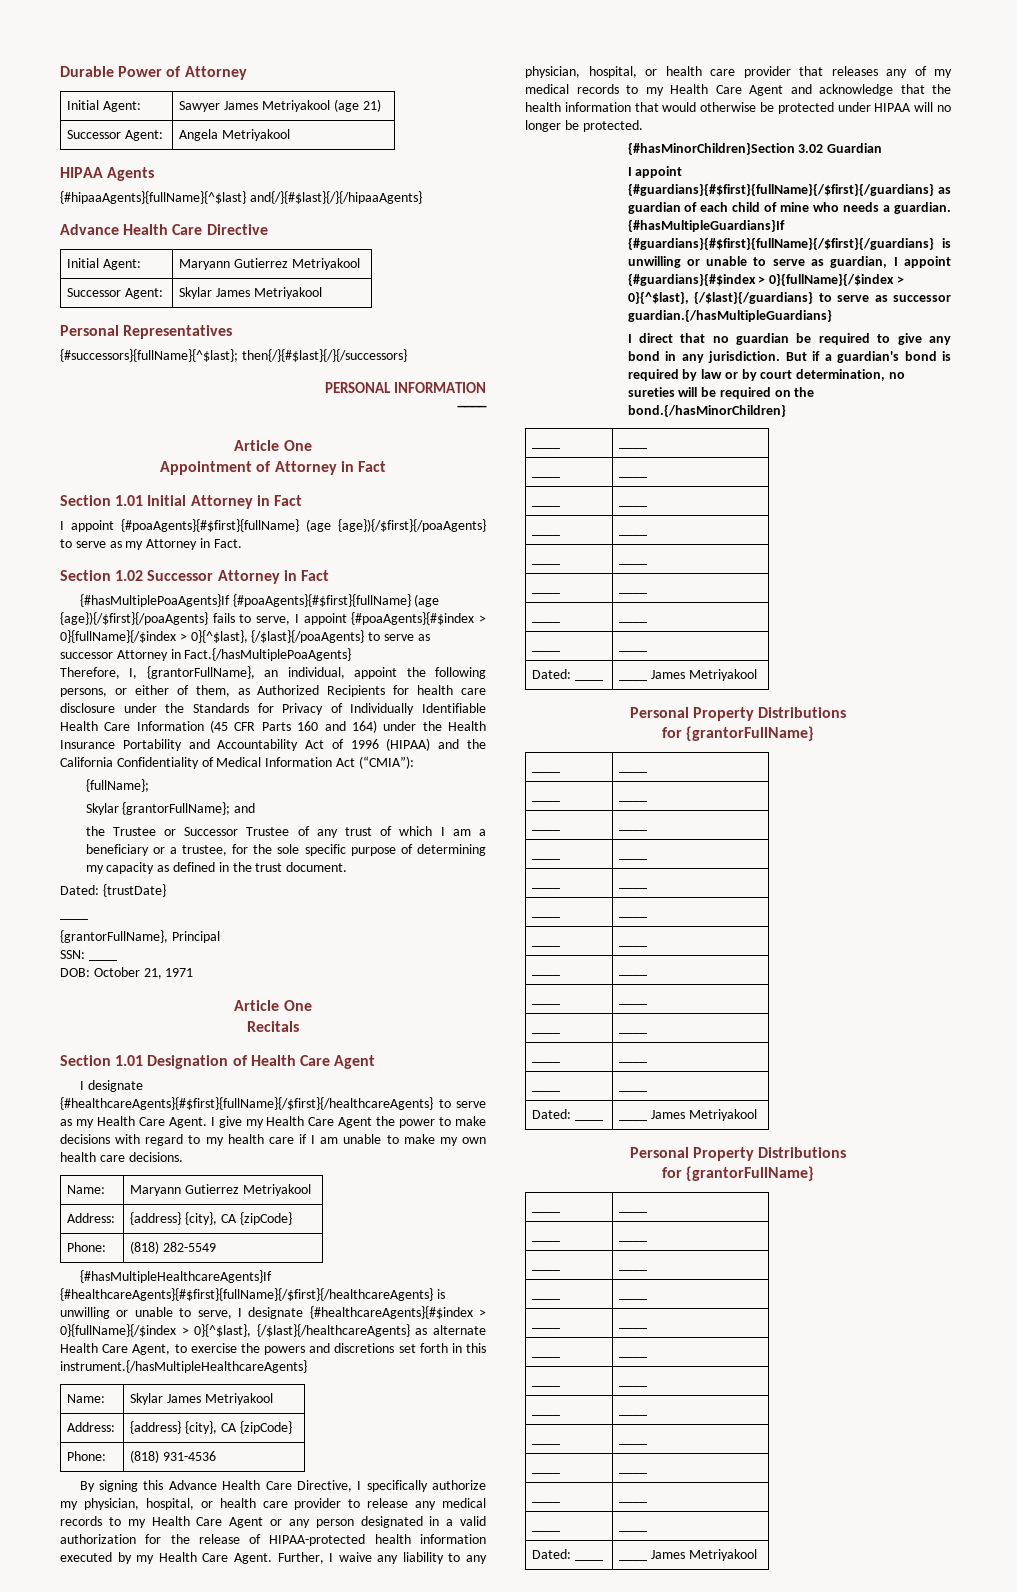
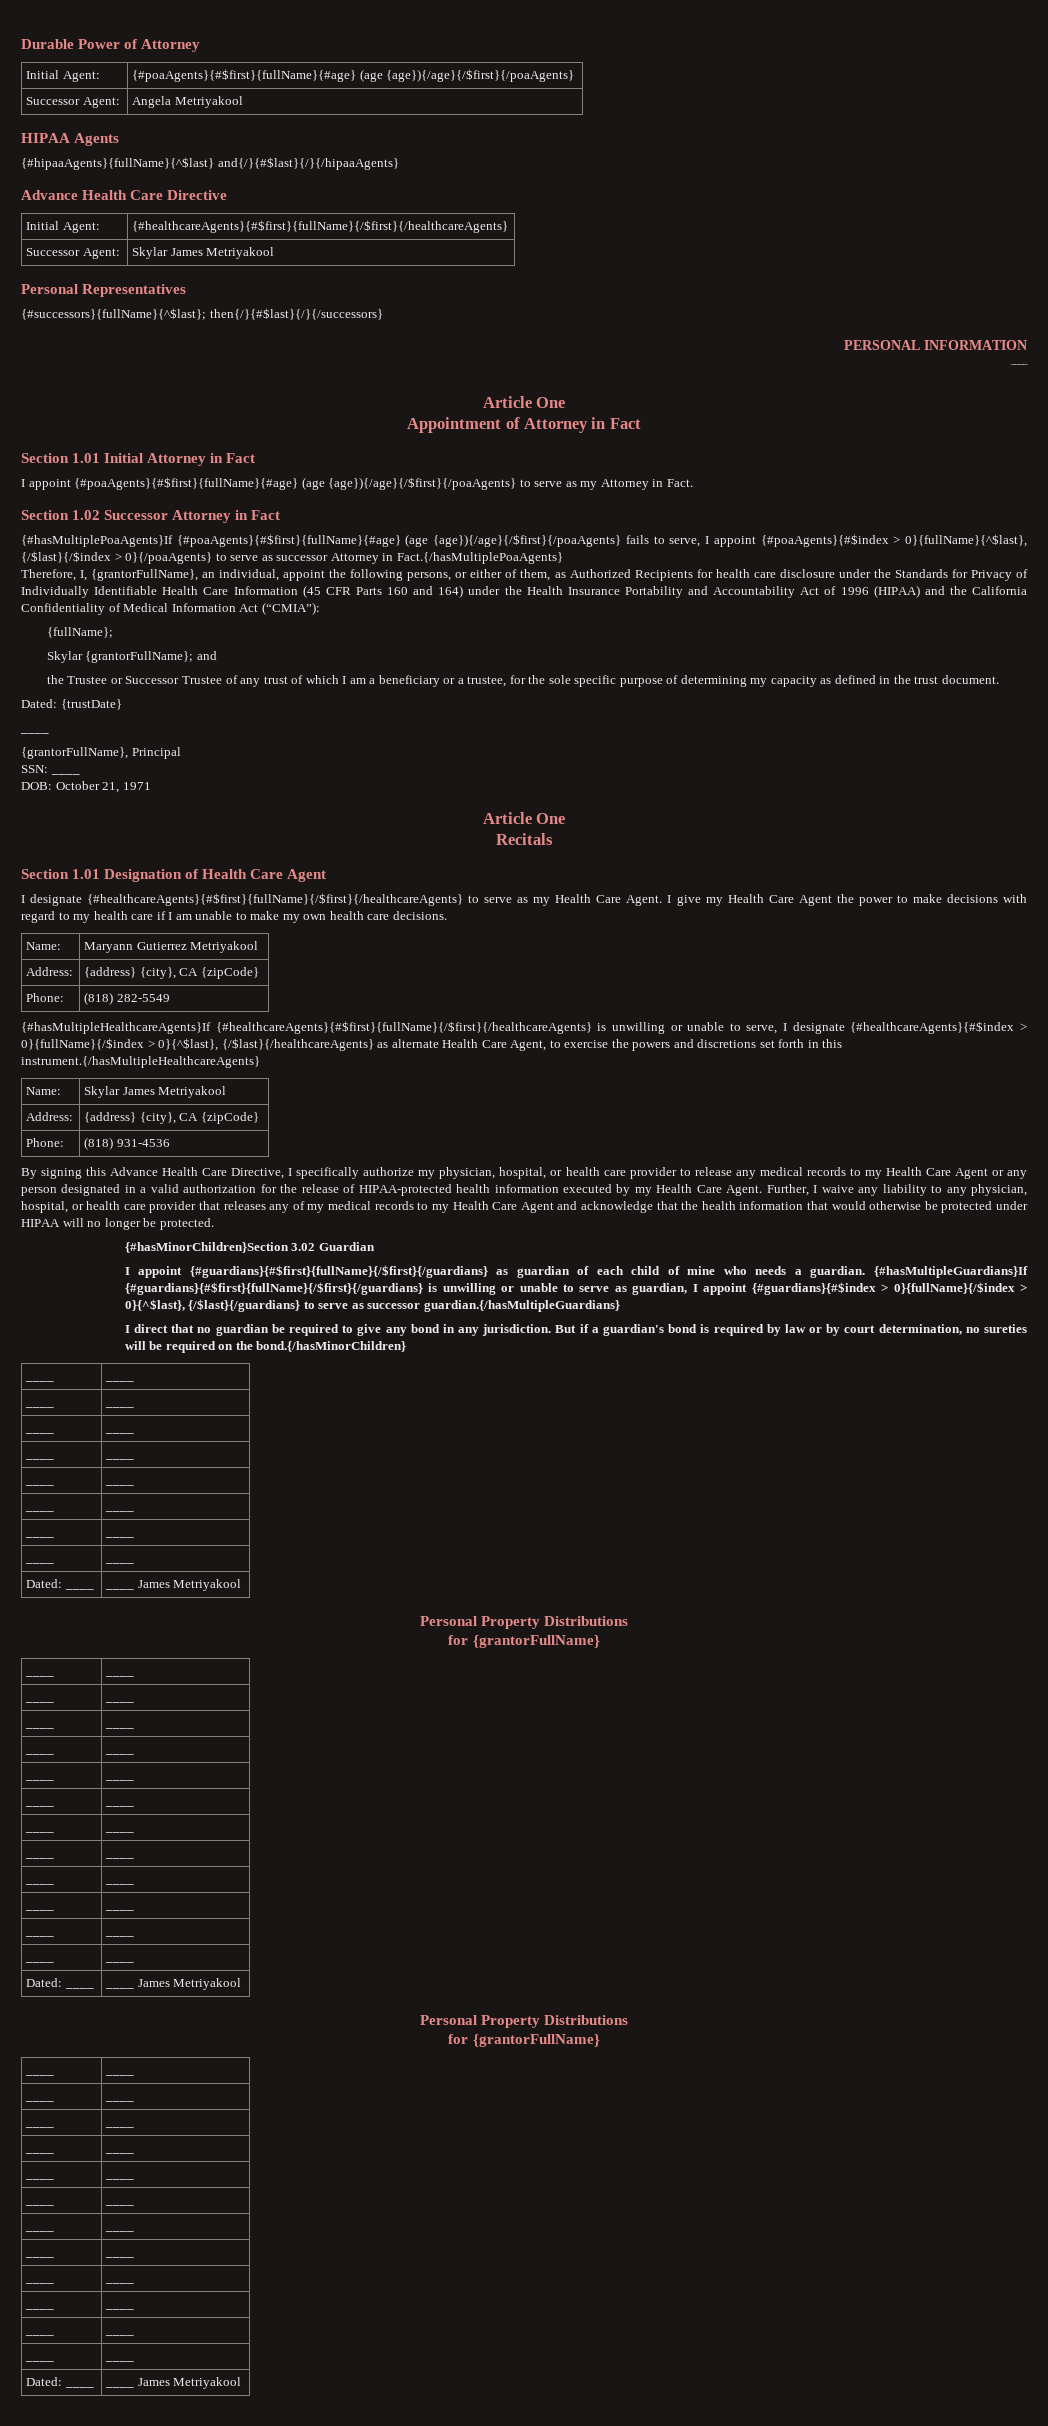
[179,99,381,112] Sawyer James Metriyakool (age 21) -> [132,69,575,82] {#poaAgents}{#$first}{fullName}{#age} (age {age}){/age}{/$first}{/poaAgents}
[179,258,361,270] Maryann Gutierrez Metriyakool -> [132,220,509,233] {#healthcareAgents}{#$first}{fullName}{/$first}{/healthcareAgents}
[121,519,486,532] {#poaAgents}{#$first}{fullName} (age {age}){/$first}{/poaAgents} -> [74,477,517,490] {#poaAgents}{#$first}{fullName}{#age} (age {age}){/age}{/$first}{/poaAgents}
[232,594,440,607] [60,612,208,625] {#poaAgents}{#$first}{fullName} (age {age}){/$first}{/poaAgents} -> [176,534,622,547] {#poaAgents}{#$first}{fullName}{#age} (age {age}){/age}{/$first}{/poaAgents}
[60,630,365,643] 0}{fullName}{/$index > 0}{^$last}, {/$last}{/poaAgents} -> [905,534,1028,547] [21,551,213,564] 0}{fullName}{^$last}, {/$last}{/$index > 0}{/poaAgents}

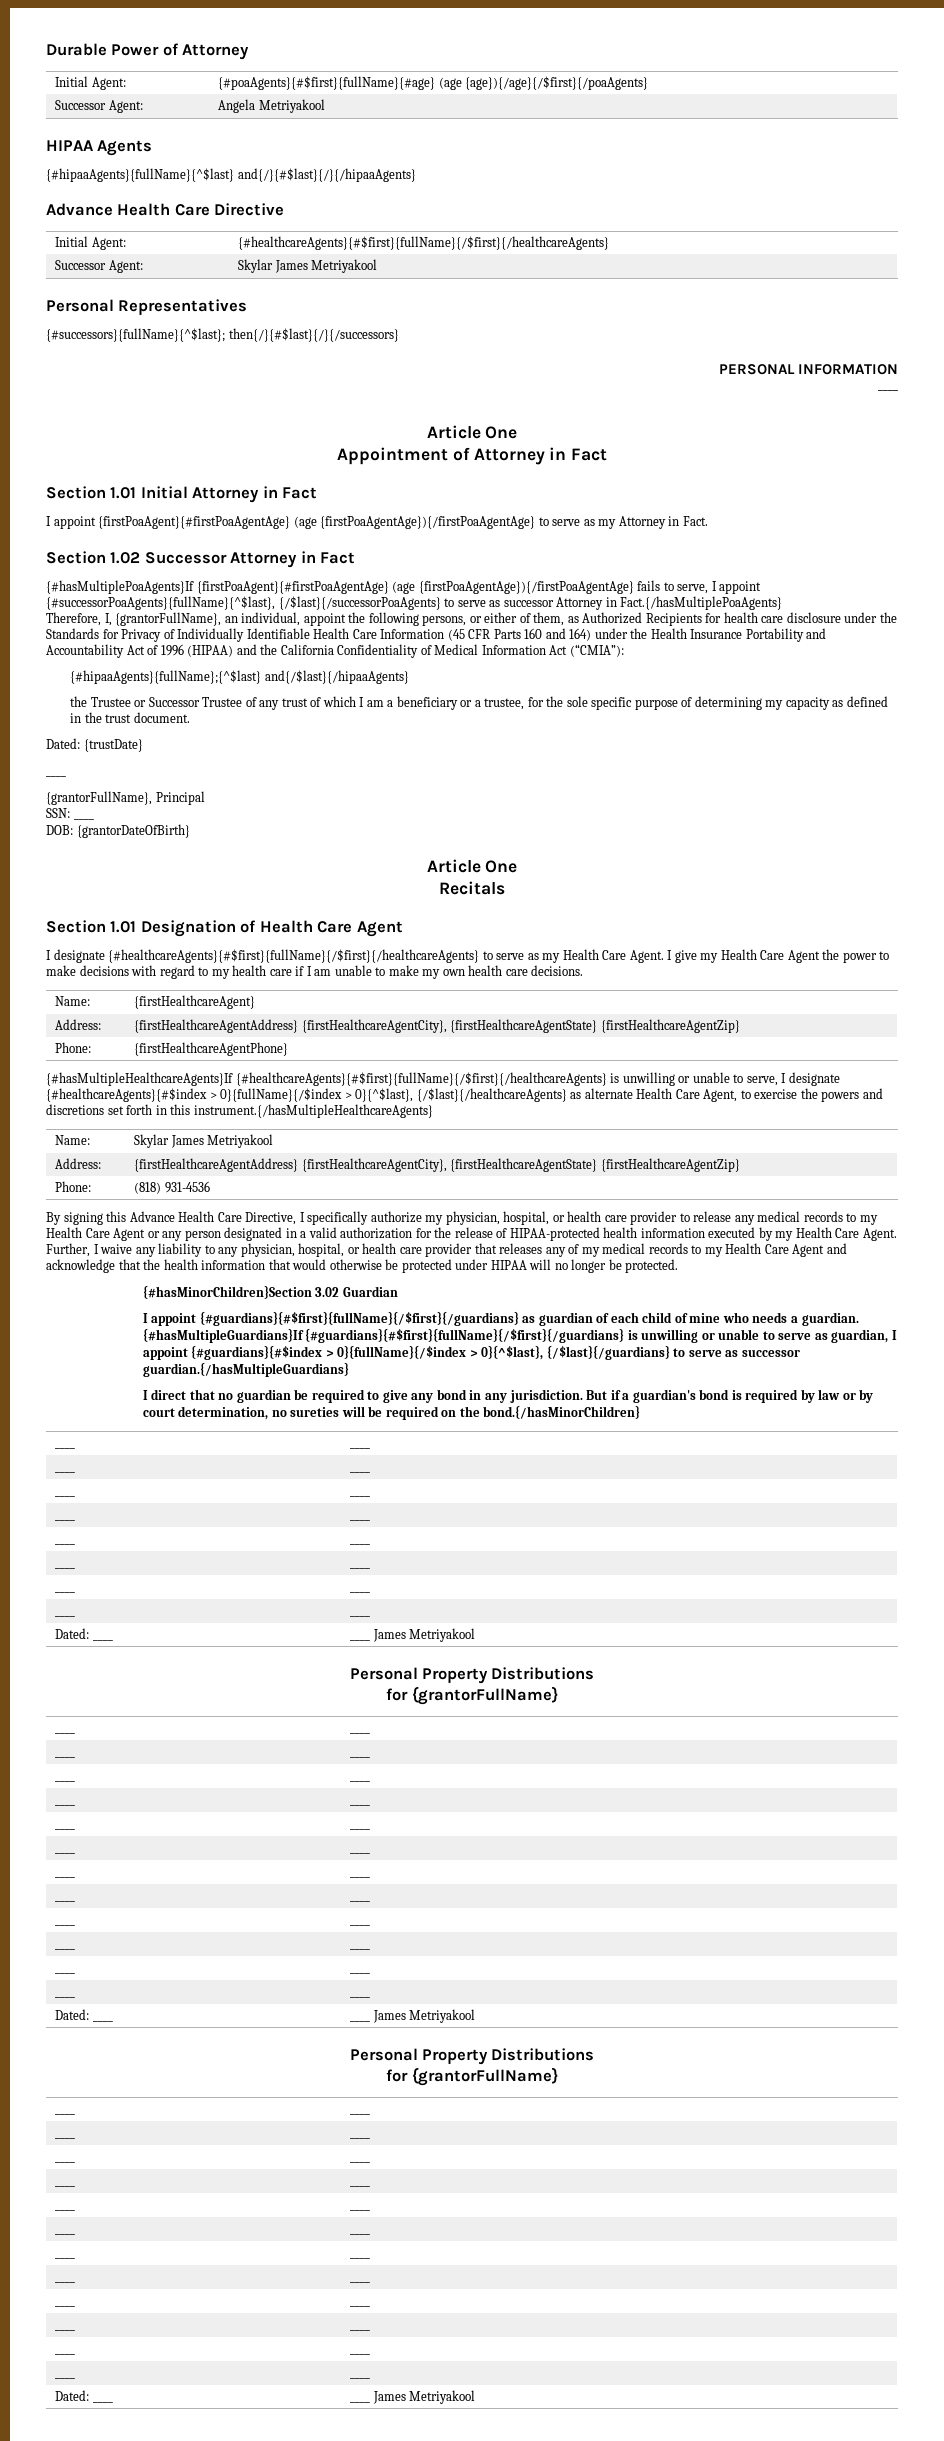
[74,477,517,490] {#poaAgents}{#$first}{fullName}{#age} (age {age}){/age}{/$first}{/poaAgents} -> [98,516,536,529] {firstPoaAgent}{#firstPoaAgentAge} (age {firstPoaAgentAge}){/firstPoaAgentAge}
[176,534,622,547] {#poaAgents}{#$first}{fullName}{#age} (age {age}){/age}{/$first}{/poaAgents} -> [196,581,634,594] {firstPoaAgent}{#firstPoaAgentAge} (age {firstPoaAgentAge}){/firstPoaAgentAge}
[760,534,1028,547] [21,551,213,564] {#poaAgents}{#$index > 0}{fullName}{^$last}, {/$last}{/$index > 0}{/poaAgents} -> [46,596,441,610] {#successorPoaAgents}{fullName}{^$last}, {/$last}{/successorPoaAgents}
[46,627,113,638] [46,651,217,663] {fullName}; // Skylar {grantorFullName}; and -> [70,670,409,684] {#hipaaAgents}{fullName};{^$last} and{/$last}{/hipaaAgents}
[55,781,151,793] October 21, 1971 -> [76,824,190,838] {grantorDateOfBirth}
[84,941,259,953] [26,967,74,976] [84,967,259,979] [26,993,65,1002] [84,992,170,1005] Maryann Gutierrez Metriyakool // Address: | {address} {city}, CA {zipCode} // Phone: | (818) 282-5549 -> [134,995,256,1009] [55,1019,102,1030] [134,1019,740,1033] [55,1042,92,1053] [134,1042,289,1056] {firstHealthcareAgent} // Address: | {firstHealthcareAgentAddress} {firstHealthcareAgentCity}, {firstHealthcareAgentState} {firstHealthcareAgentZip} // Phone: | {firstHealthcareAgentPhone}
[84,1112,259,1124] {address} {city}, CA {zipCode} -> [134,1158,740,1172] {firstHealthcareAgentAddress} {firstHealthcareAgentCity}, {firstHealthcareAgentState} {firstHealthcareAgentZip}

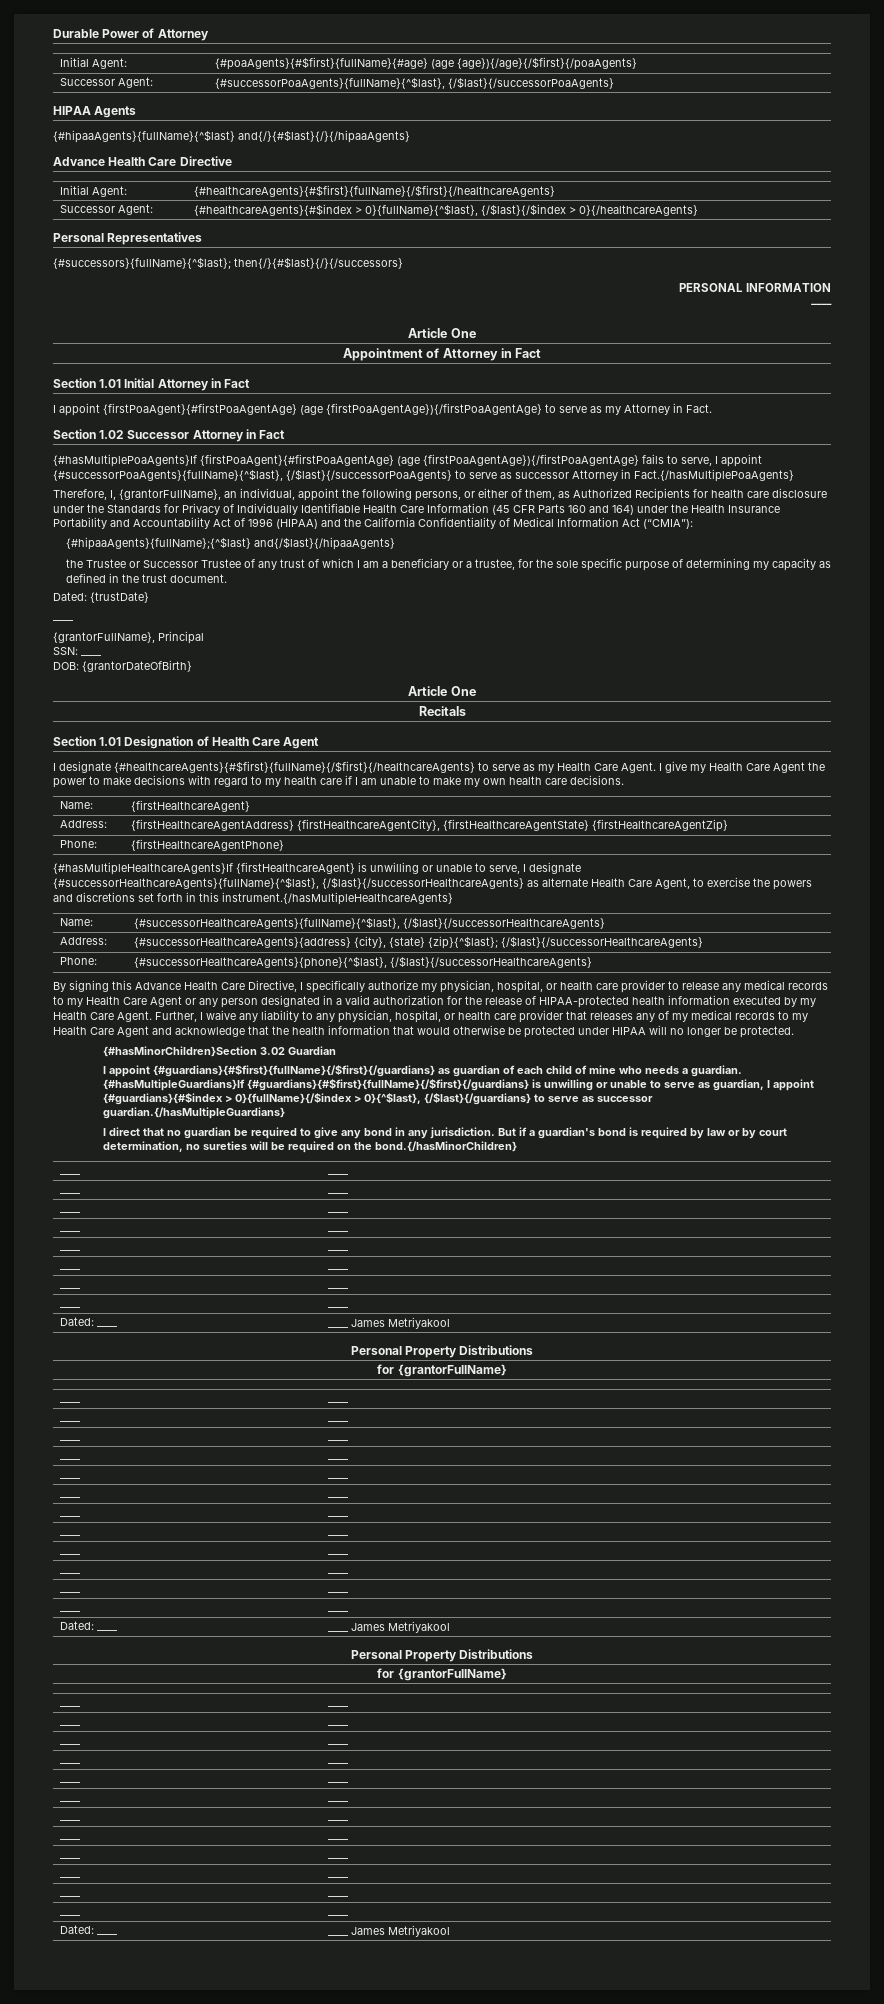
[218,99,325,113] Angela Metriyakool -> [215,77,615,89] {#successorPoaAgents}{fullName}{^$last}, {/$last}{/successorPoaAgents}
[238,259,378,273] Skylar James Metriyakool -> [194,204,699,216] {#healthcareAgents}{#$index > 0}{fullName}{^$last}, {/$last}{/$index > 0}{/healthcareAgents}
[235,1072,607,1086] {#healthcareAgents}{#$first}{fullName}{/$first}{/healthcareAgents} -> [236,862,355,874] {firstHealthcareAgent}
[46,1088,567,1102] {#healthcareAgents}{#$index > 0}{fullName}{/$index > 0}{^$last}, {/$last}{/healthcareAgents} -> [53,877,524,889] {#successorHealthcareAgents}{fullName}{^$last}, {/$last}{/successorHealthcareAgents}
[134,1134,274,1148] [55,1158,102,1169] [134,1158,740,1172] [55,1181,92,1192] [134,1181,210,1194] Skylar James Metriyakool // Address: | {firstHealthcareAgentAddress} {firstHealthcareAgentCity}, {firstHealthcareAgentState} {firstHealthcareAgentZip} // Phone: | (818) 931-4536 -> [134,917,606,929] [60,937,108,945] [134,936,704,949] [60,957,98,965] [134,956,593,969] {#successorHealthcareAgents}{fullName}{^$last}, {/$last}{/successorHealthcareAgents} // Address: | {#successorHealthcareAgents}{address} {city}, {state} {zip}{^$last}; {/$last}{/successorHealthcareAgents} // Phone: | {#successorHealthcareAgents}{phone}{^$last}, {/$last}{/successorHealthcareAgents}

